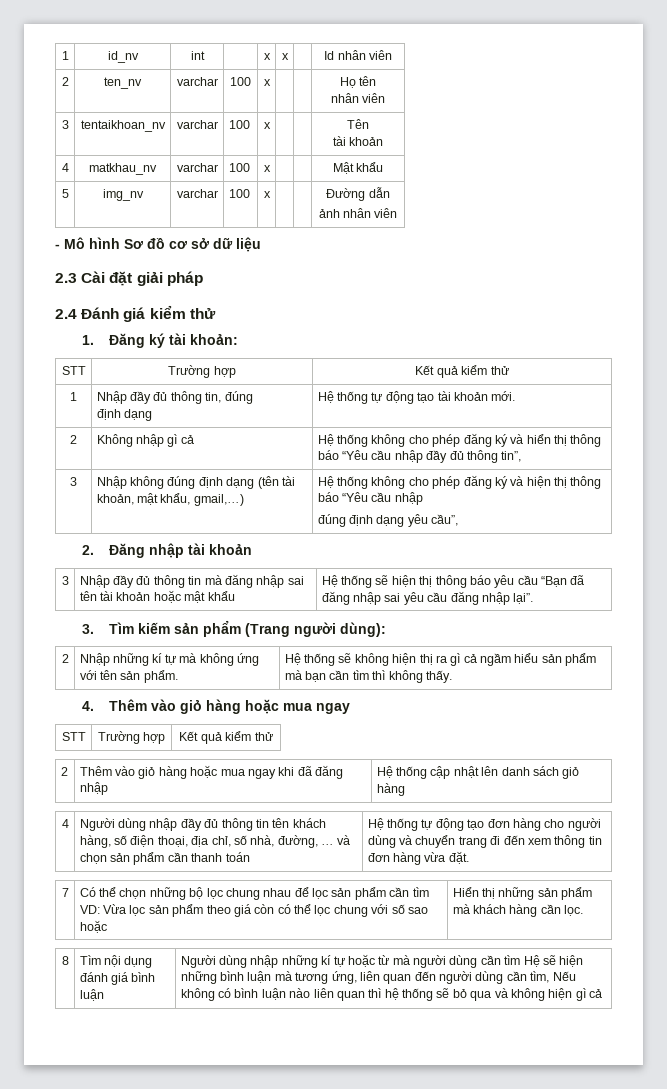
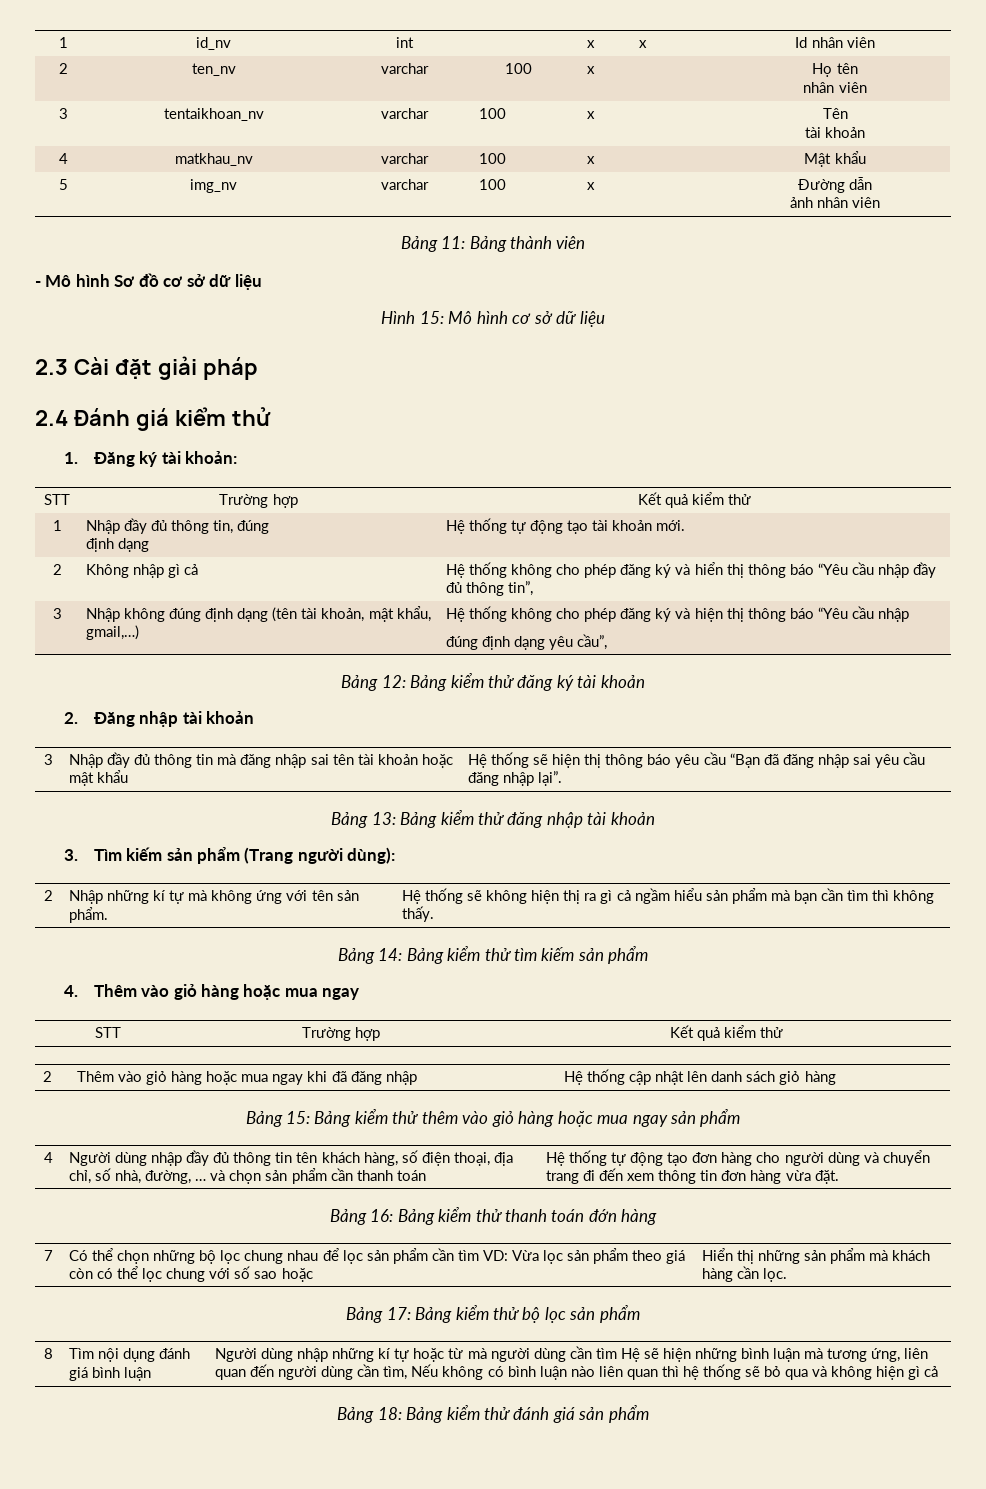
(398, 213) none -> [400,236,586,252] // Bảng 11: Bảng thành viên
(261, 244) none -> [381,311,605,327] // Hình 15: Mô hình cơ sở dữ liệu
(459, 520) none -> [341,673,645,691] // Bảng 12: Bảng kiểm thử đăng ký tài khoản
(534, 598) none -> [331,810,655,828] // Bảng 13: Bảng kiểm thử đăng nhập tài khoản
(452, 676) none -> [337,946,649,964] // Bảng 14: Bảng kiểm thử tìm kiếm sản phẩm
(405, 789) none -> [245,1109,741,1127] // Bảng 15: Bảng kiểm thử thêm vào giỏ hàng hoặc mua ngay sản phẩm
(469, 857) none -> [329,1207,658,1225] // Bảng 16: Bảng kiểm thử thanh toán đớn hàng
(584, 910) none -> [346,1305,640,1323] // Bảng 17: Bảng kiểm thử bộ lọc sản phẩm
(603, 993) none -> [337,1405,649,1423] // Bảng 18: Bảng kiểm thử đánh giá sản phẩm

